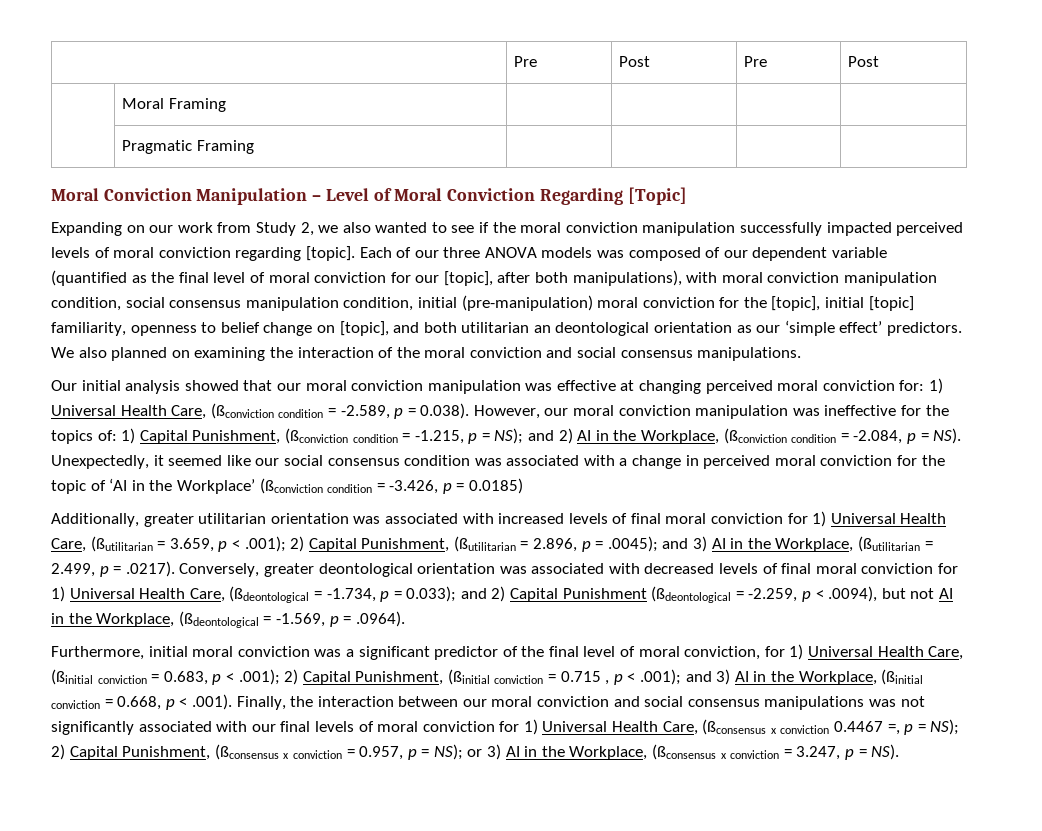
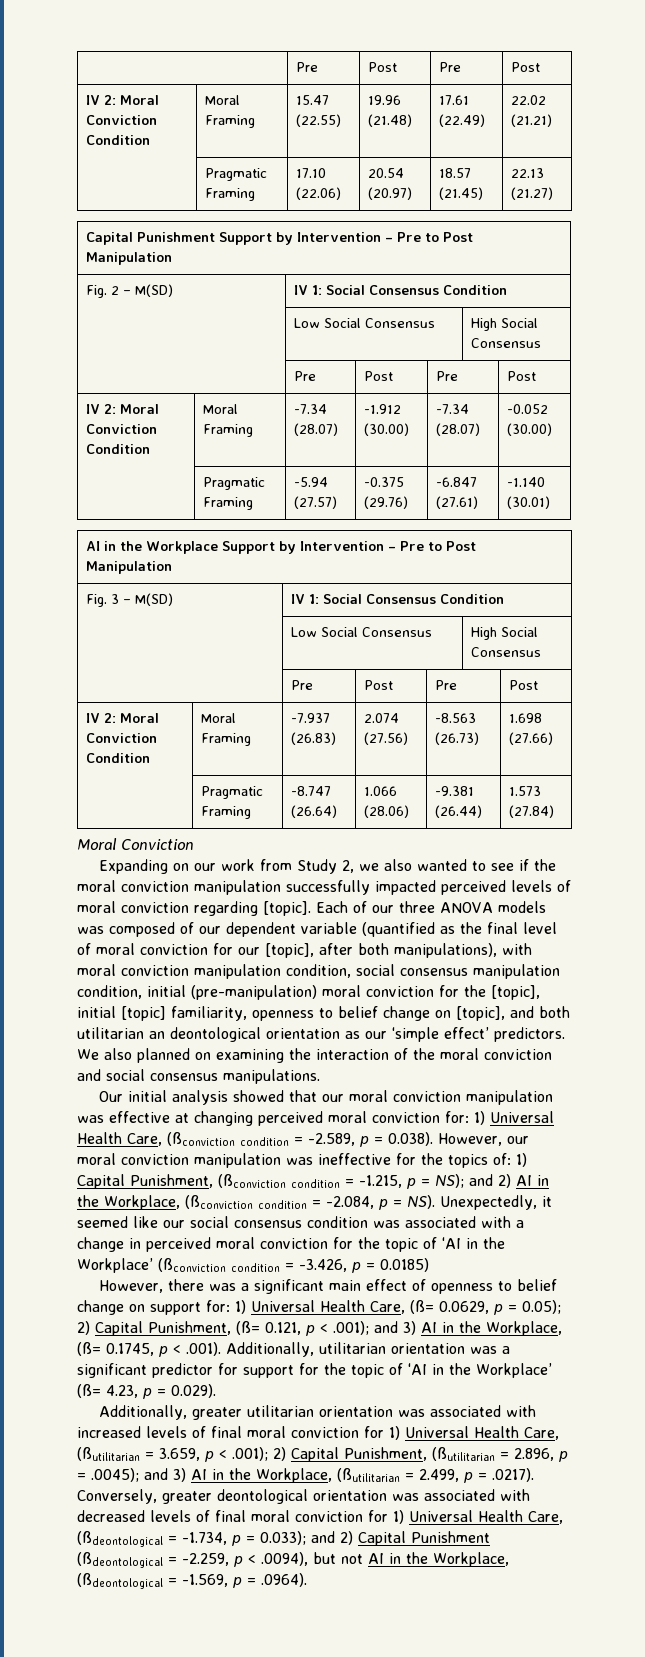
[513,56,537,67] [618,56,650,67] [743,56,767,67] [847,56,879,67] [121,98,226,112] [121,140,254,154] [51,187,687,205] | Pre | Post | Pre | Post // | Moral Framing | | | | // | Pragmatic Framing | | | | // Moral Conviction Manipulation – Level of Moral Conviction Regarding [Topic] -> [296,62,319,72] [368,62,398,72] [439,62,462,72] [511,62,541,72] [86,95,160,105] [86,115,158,125] [86,135,151,145] [205,95,241,105] [205,115,256,128] [296,95,330,105] [296,114,342,127] [368,95,402,105] [368,114,413,127] [439,95,470,105] [439,114,486,127] [511,95,547,105] [511,114,553,127] [205,168,268,181] [205,188,256,201] [296,168,327,178] [296,187,342,200] [368,168,405,178] [368,187,413,200] [439,168,472,178] [439,187,484,200] [511,168,545,178] [511,187,554,200] [86,232,474,245] [86,252,173,265] [86,284,174,298] [294,285,508,295] [294,318,436,328] [471,318,539,331] [471,338,542,348] [294,371,317,381] [364,371,394,381] [436,371,459,381] [507,371,537,381] [86,404,160,414] [86,424,158,434] [86,444,151,454] [203,404,239,414] [203,424,254,437] [294,404,328,414] [294,423,339,436] [364,404,402,414] [364,423,410,436] [436,404,470,414] [436,423,481,436] [507,404,549,414] [507,423,553,436] [203,477,266,490] [203,497,254,510] [294,477,329,487] [294,496,338,509] [364,477,405,487] [364,496,409,509] [436,477,478,487] [436,496,479,509] [507,477,546,487] [507,496,551,509] [86,541,477,554] [86,561,173,574] [86,593,174,607] [291,594,505,604] [291,627,433,637] [471,627,539,640] [471,647,542,657] [291,680,314,690] [364,680,394,690] [435,680,458,690] [509,680,539,690] [86,713,160,723] [86,733,158,743] [86,753,151,763] [201,713,237,723] [201,733,252,746] [291,713,331,723] [291,732,337,745] [364,713,400,723] [364,732,409,745] [435,713,477,723] [435,732,480,745] [509,713,543,723] [509,732,554,745] [201,786,264,799] [201,806,252,819] [291,786,332,796] [291,805,338,818] [364,786,398,796] [364,805,410,818] [435,786,475,796] [435,805,483,818] [509,786,542,796] [509,805,555,818] [77,838,194,850] | Pre | Post | Pre | Post // IV 2: Moral Conviction Condition | Moral Framing | 15.47 (22.55) | 19.96 (21.48) | 17.61 (22.49) | 22.02 (21.21) // | Pragmatic Framing | 17.10 (22.06) | 20.54 (20.97) | 18.57 (21.45) | 22.13 (21.27) // Capital Punishment Support by Intervention – Pre to Post Manipulation // Fig. 2 – M(SD) | IV 1: Social Consensus Condition // | Low Social Consensus | High Social Consensus // | Pre | Post | Pre | Post // IV 2: Moral Conviction Condition | Moral Framing | -7.34 (28.07) | -1.912 (30.00) | -7.34 (28.07) | -0.052 (30.00) // | Pragmatic Framing | -5.94 (27.57) | -0.375 (29.76) | -6.847 (27.61) | -1.140 (30.01) // AI in the Workplace Support by Intervention – Pre to Post Manipulation // Fig. 3 – M(SD) | IV 1: Social Consensus Condition // | Low Social Consensus | High Social Consensus // | Pre | Post | Pre | Post // IV 2: Moral Conviction Condition | Moral Framing | -7.937 (26.83) | 2.074 (27.56) | -8.563 (26.73) | 1.698 (27.66) // | Pragmatic Framing | -8.747 (26.64) | 1.066 (28.06) | -9.381 (26.44) | 1.573 (27.84) // Moral Conviction
(524, 486) none -> [99,1279,558,1294] [77,1300,561,1315] [77,1321,562,1336] [77,1342,510,1357] [77,1363,552,1378] [77,1384,216,1399] // However, there was a significant main effect of openness to belief change on support for: 1) Universal Health Care, (ß= 0.0629, p = 0.05); 2) Capital Punishment, (ß= 0.121, p < .001); and 3) AI in the Workplace, (ß= 0.1745, p < .001). Additionally, utilitarian orientation was a significant predictor for support for the topic of ‘AI in the Workplace’ (ß= 4.23, p = 0.029).
[51,644,964,660] [51,669,924,685] [51,694,925,710] [51,719,960,735] [51,744,900,760] // Furthermore, initial moral conviction was a significant predictor of the final level of moral conviction, for 1) Universal Health Care, (ßinitial conviction = 0.683, p < .001); 2) Capital Punishment, (ßinitial conviction = 0.715 , p < .001); and 3) AI in the Workplace, (ßinitial conviction = 0.668, p < .001). Finally, the interaction between our moral conviction and social consensus manipulations was not significantly associated with our final levels of moral conviction for 1) Universal Health Care, (ßconsensus x conviction 0.4467 =, p = NS); 2) Capital Punishment, (ßconsensus x conviction = 0.957, p = NS); or 3) AI in the Workplace, (ßconsensus x conviction = 3.247, p = NS). -> (307, 1580) none

